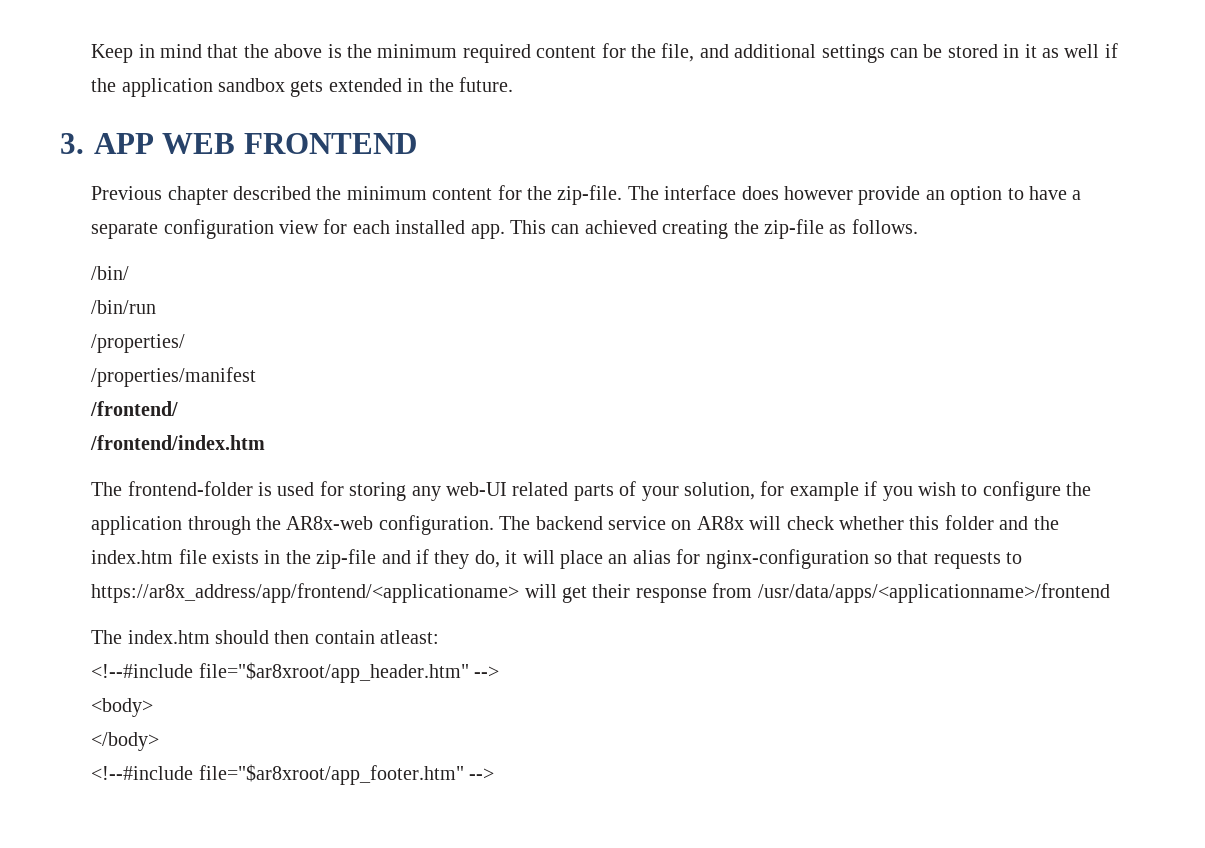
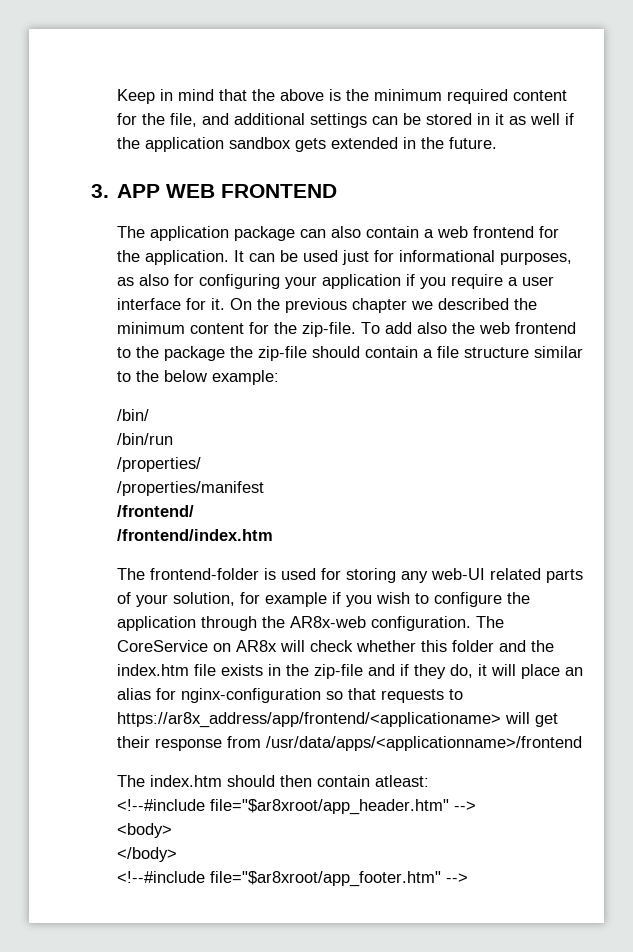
[91,186,228,205] Previous chapter -> [116,226,559,241] [116,250,572,265] [116,274,554,289] [116,298,433,313] The application package can also contain a web frontend for the application. It can be used just for informational purposes, as also for configuring your application if you require a user interface for it. On the previous chapter we
[627,185,1082,205] [91,219,918,239] The interface does however provide an option to have a separate configuration view for each installed app. This can achieved creating the zip-file as follows. -> [360,322,576,334] [116,346,583,361] [116,370,279,385] To add also the web frontend to the package the zip-file should contain a file structure similar to the below example:
[535,516,666,530] backend service -> [116,640,208,652] CoreService

